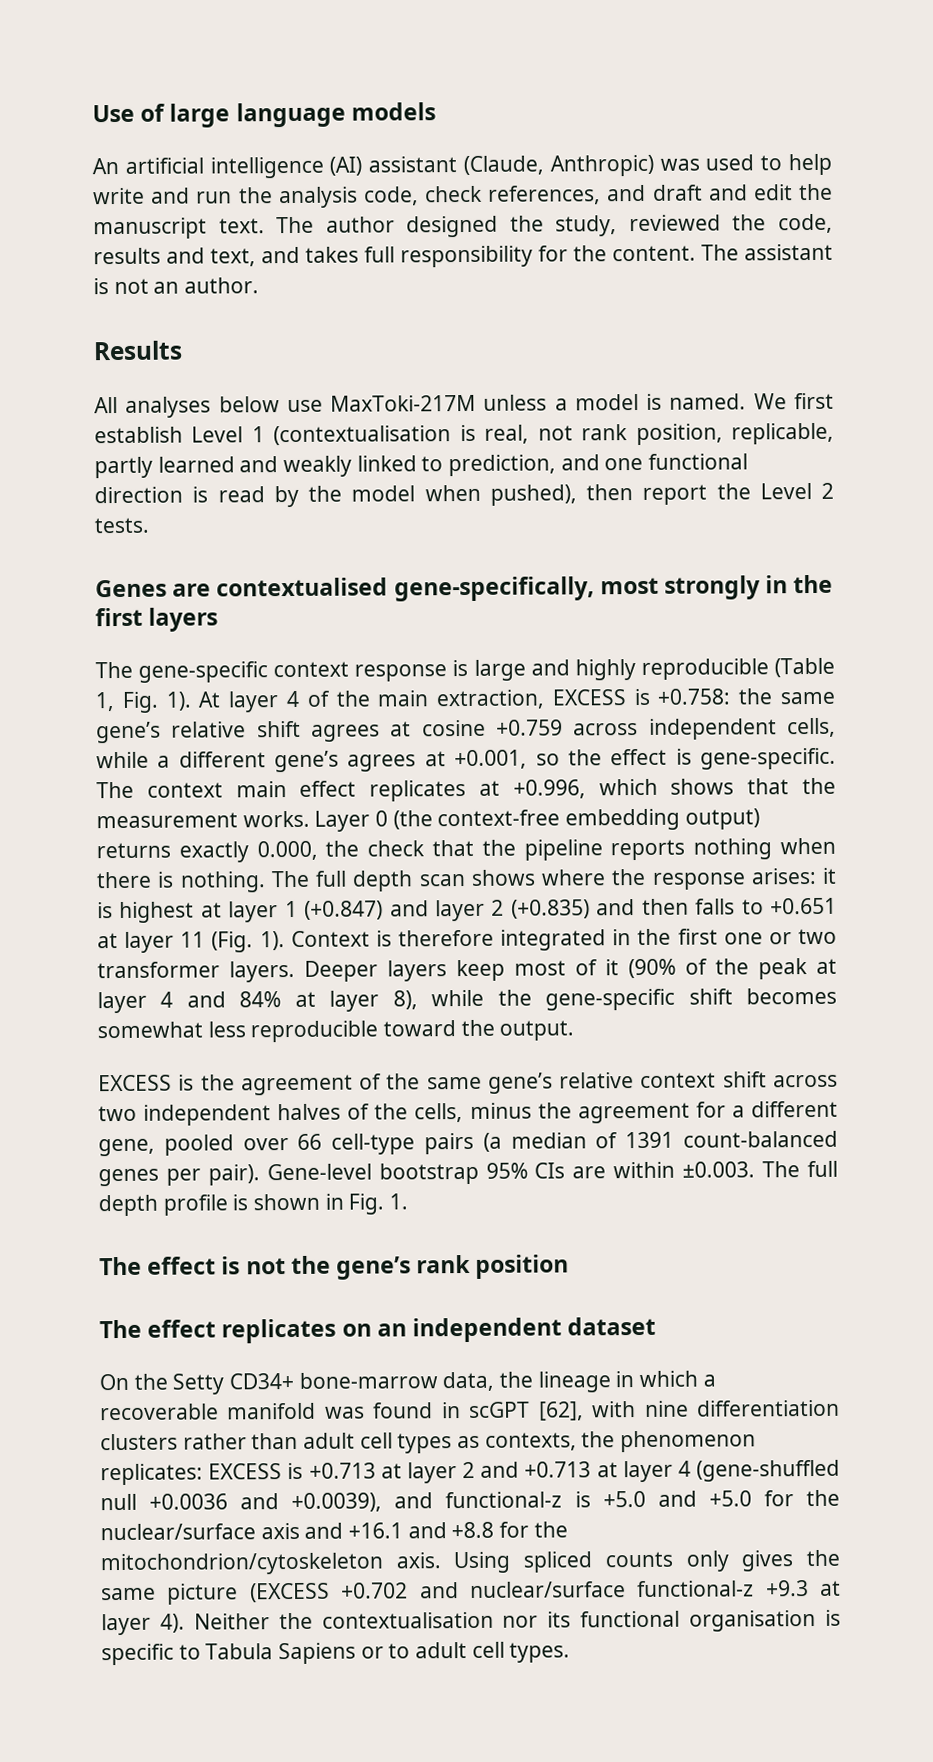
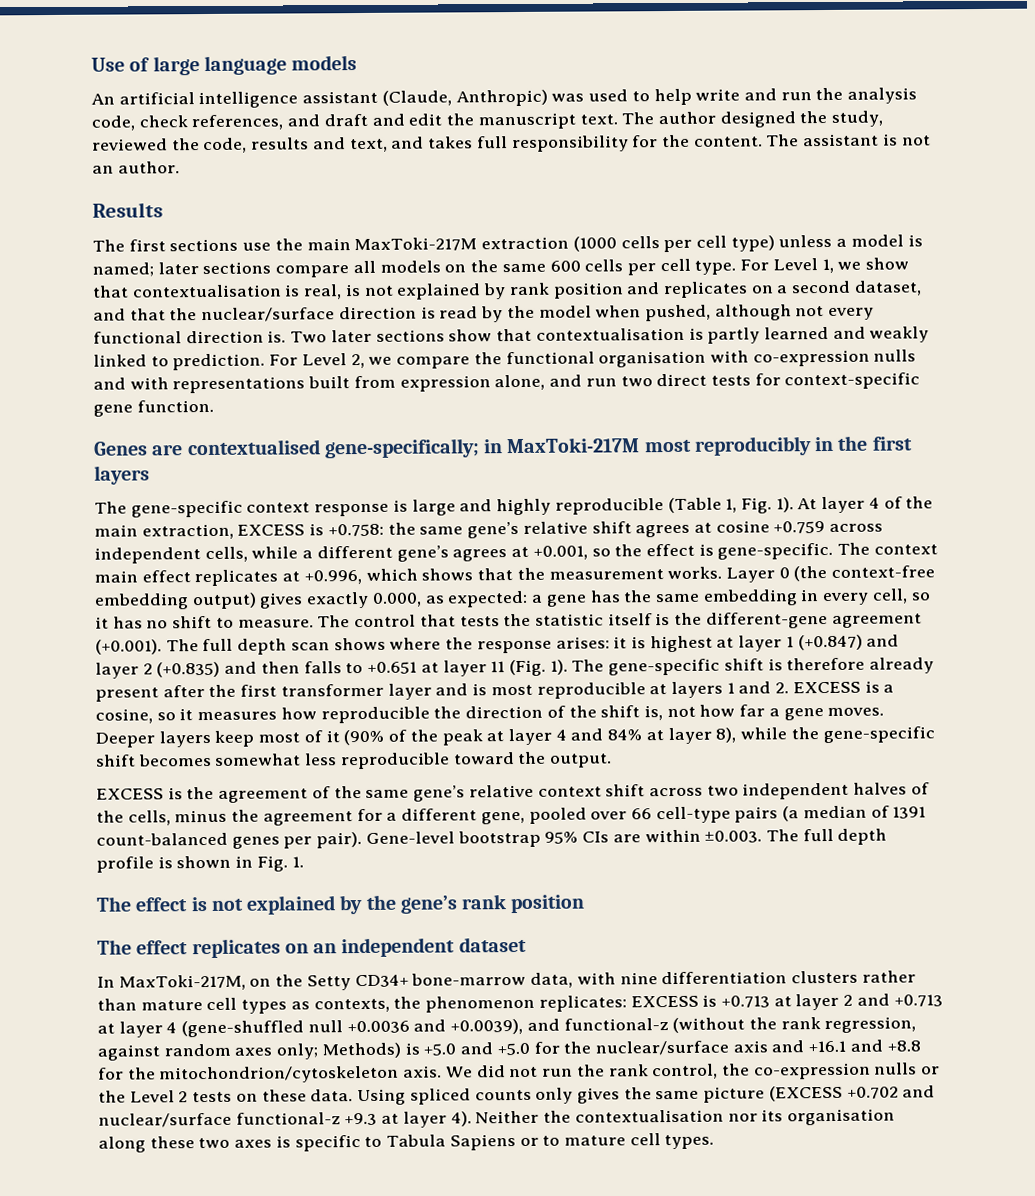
[329,156,363,176] (AI) -> (299, 100) none
[94,392,834,418] [94,422,835,446] [94,453,749,479] All analyses below use MaxToki-217M unless a model is named. We first establish Level 1 (contextualisation is real, not rank position, replicable, partly learned and weakly linked to prediction, and one functional -> [92,234,923,253] [92,257,910,278] [92,280,922,300] [93,307,336,323] The first sections use the main MaxToki-217M extraction (1000 cells per cell type) unless a model is named; later sections compare all models on the same 600 cells per cell type. For Level 1, we show that contextualisation is real, is not explained by rank position and replicates on a second dataset, and that the nuclear/surface
[489,482,834,506] [94,517,149,534] [95,575,762,602] pushed), then report the Level 2 tests. // Genes are contextualised gene-specifically, most strongly -> [644,304,875,322] [93,326,930,344] [93,349,917,371] [93,372,921,394] [93,399,214,417] [93,436,812,459] pushed, although not every functional direction is. Two later sections show that contextualisation is partly learned and weakly linked to prediction. For Level 2, we compare the functional organisation with co-expression nulls and with representations built from expression alone, and run two direct tests for context-specific gene function. // Genes are contextualised gene-specifically; in MaxToki-217M most reproducibly
[96,842,171,859] returns -> [259,592,304,609] gives
[325,837,836,861] [96,871,266,893] the check that the pipeline reports nothing when there is nothing. -> [424,588,931,608] [95,612,922,629] [95,639,162,655] as expected: a gene has the same embedding in every cell, so it has no shift to measure. The control that tests the statistic itself is the different-gene agreement (+0.001).
[290,928,837,951] [97,960,295,983] Context is therefore integrated in the first one or two transformer layers. -> [571,657,935,676] [95,680,895,702] [95,704,885,724] The gene-specific shift is therefore already present after the first transformer layer and is most reproducible at layers 1 and 2. EXCESS is a cosine, so it measures how reproducible the direction of the shift is, not how far a gene moves.
(286, 1266) none -> [246,895,364,915] explained by
[99,1373,129,1391] On -> [97,974,272,991] In MaxToki-217M, on
[499,1370,716,1393] [100,1401,584,1421] the lineage in which a recoverable manifold was found in scGPT [62], -> (574, 980) none
[303,1432,356,1449] adult -> [140,1000,203,1011] mature
(563, 1500) none -> [672,1016,917,1034] [97,1042,401,1061] (without the rank regression, against random axes only; Methods)
(441, 1560) none -> [445,1062,941,1080] [98,1089,354,1103] We did not run the rank control, the co-expression nulls or the Level 2 tests on these data.
[580,1609,817,1632] functional organisation -> [786,1108,895,1126] [98,1136,273,1153] organisation along these two axes
[415,1642,468,1659] adult -> [563,1135,626,1146] mature

